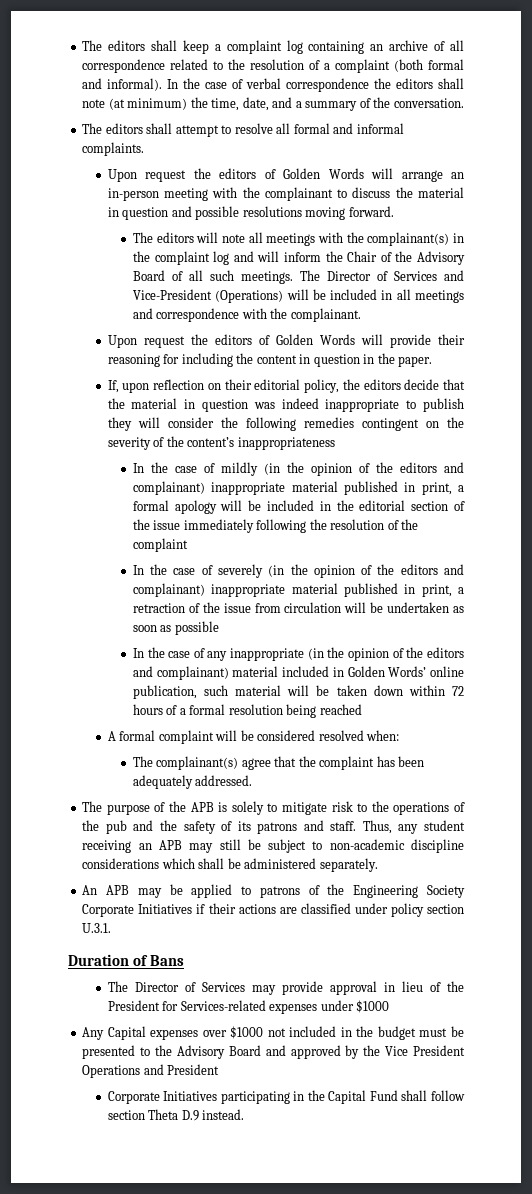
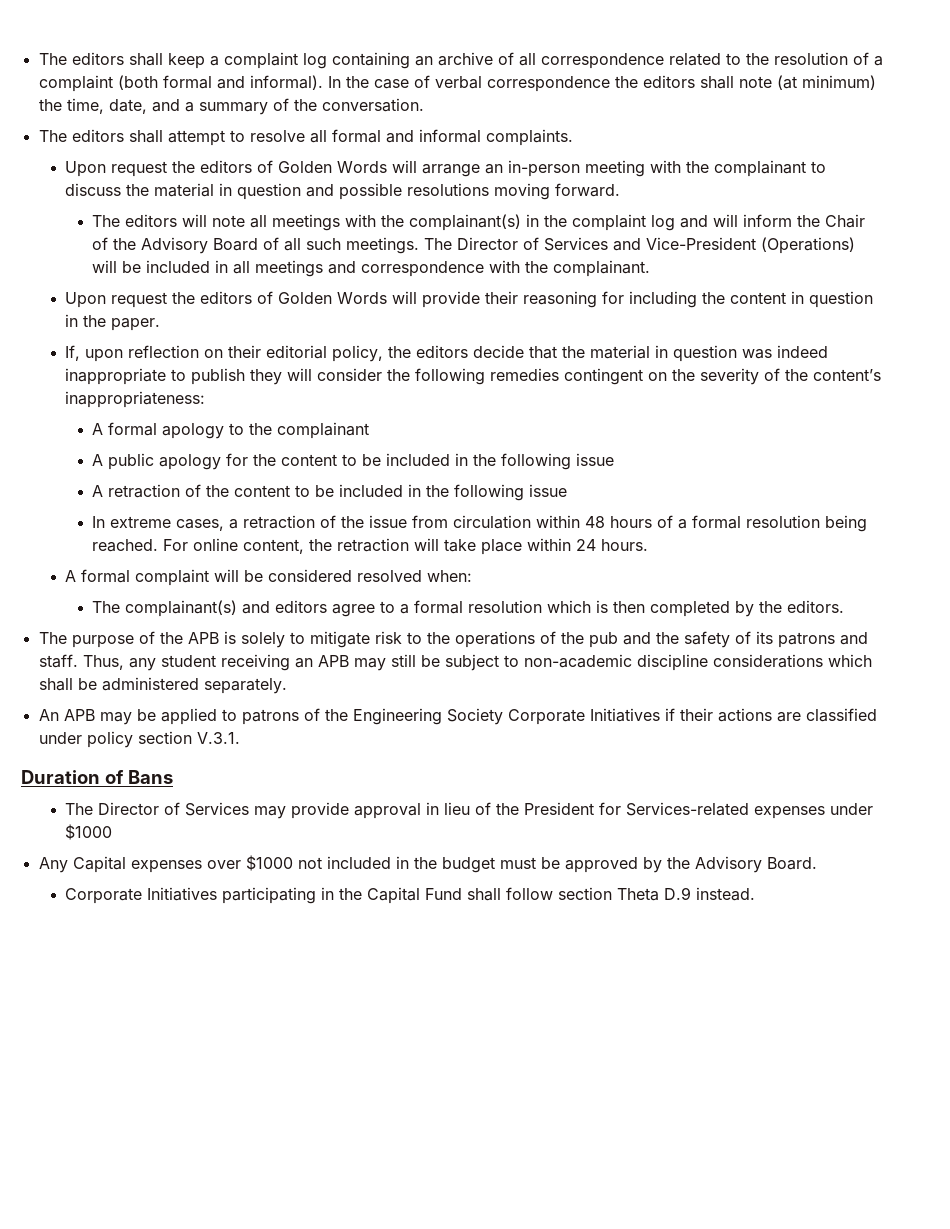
[237,437,335,450] [132,462,464,476] [132,481,464,495] [132,500,466,514] [132,519,419,533] [132,538,188,552] [132,564,465,578] [132,583,452,597] inappropriateness // In the case of mildly (in the opinion of the editors and complainant) inappropriate material published in print, a formal apology will be included in the editorial section of the issue immediately following the resolution of the complaint // In the case of severely (in the opinion of the editors and complainant) inappropriate material published in print, -> [65,391,206,408] [92,422,370,439] [92,453,615,470] [92,484,568,501] [92,516,225,531] inappropriateness: // A formal apology to the complainant // A public apology for the content to be included in the following issue // A retraction of the content to be included in the following issue // In extreme cases,
[344,602,464,613] [132,621,219,635] [132,647,465,661] [132,666,464,680] [132,685,464,699] will be undertaken as soon as possible // In the case of any inappropriate (in the opinion of the editors and complainant) material included in Golden Words’ online publication, such material will be taken down within 72 -> [536,515,606,528] within 48
[319,704,362,715] reached -> [92,538,649,555] reached. For online content, the retraction will take place within 24 hours.
[241,756,425,770] [132,775,253,789] agree that the complaint has been adequately addressed. -> [242,600,845,617] and editors agree to a formal resolution which is then completed by the editors.
[82,923,112,933] U.3.1. -> [196,732,240,744] V.3.1.
[82,1045,465,1059] [82,1064,220,1078] presented to the Advisory Board and approved by the Vice President Operations and President -> [564,856,817,873] approved by the Advisory Board.

